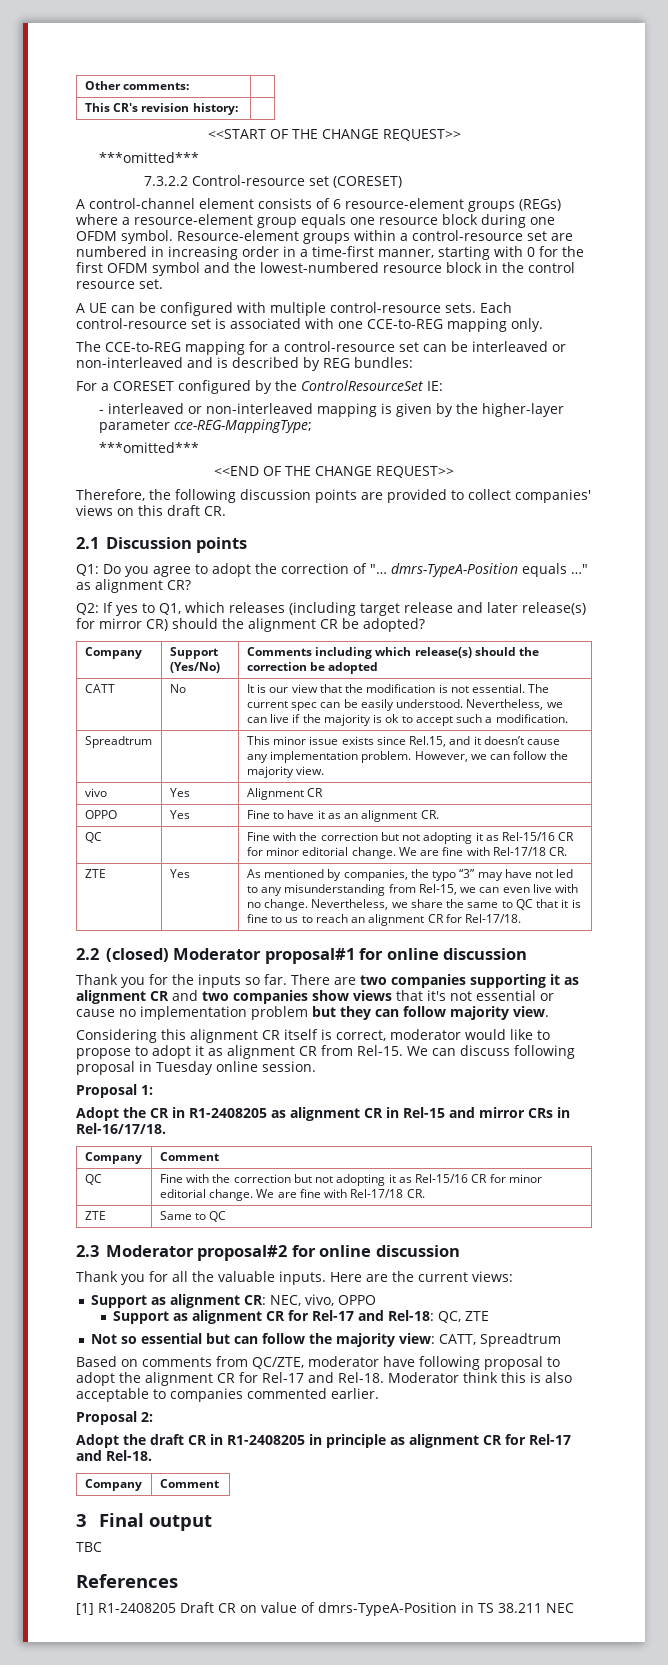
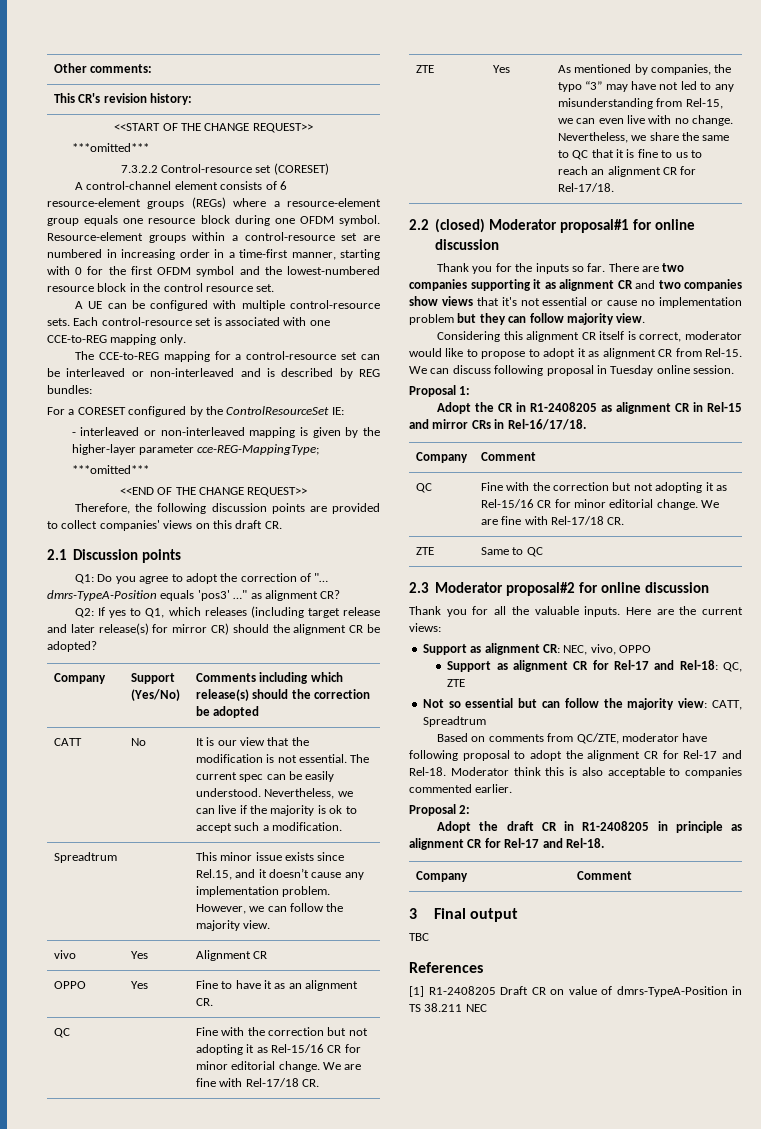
(567, 570) none -> [197,590,230,601] 'pos3'

